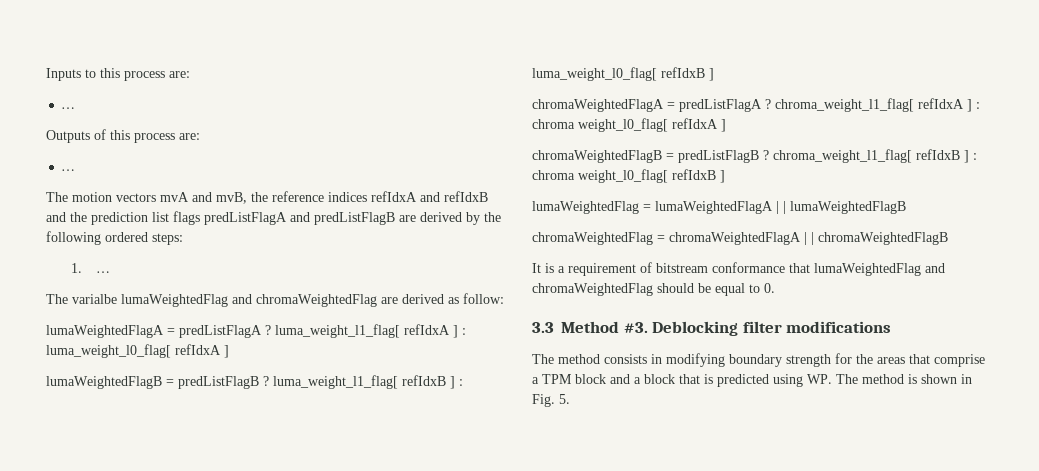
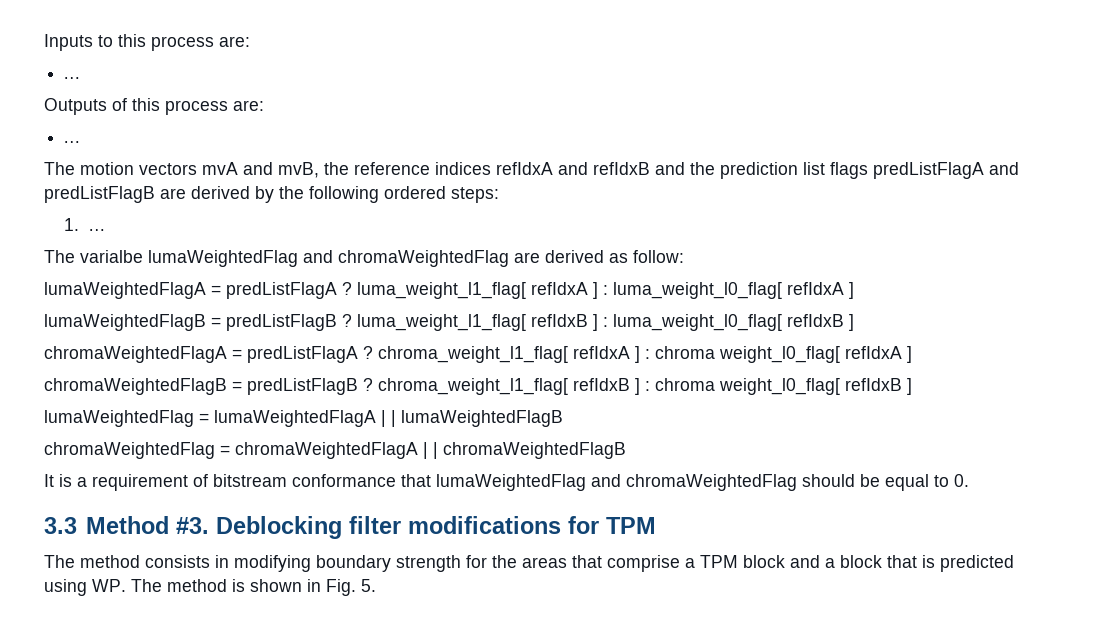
(892, 327) none -> [567,516,656,534] for TPM

